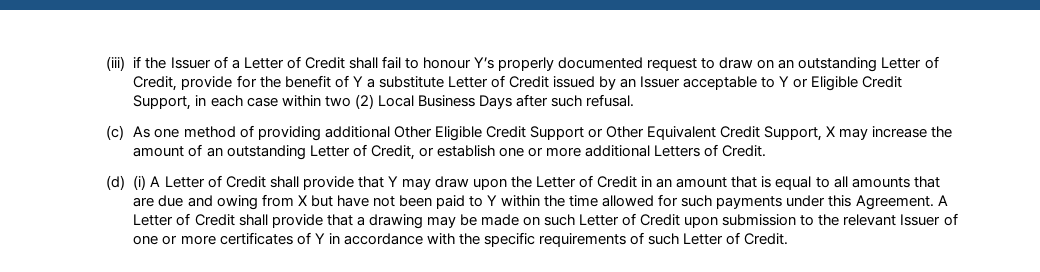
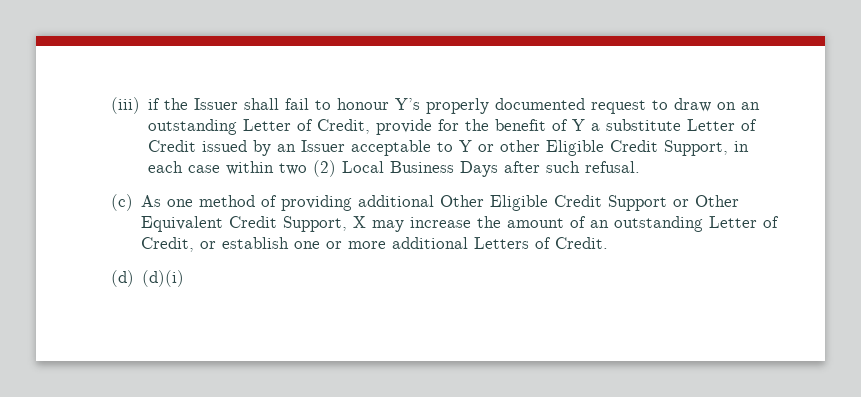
[213,56,345,69] of a Letter of Credit -> (238, 104) none
(809, 83) none -> [499,140,540,152] other
[133,175,940,190] [133,194,948,210] [133,213,958,229] [133,232,789,247] (i) A Letter of Credit shall provide that Y may draw upon the Letter of Credit in an amount that is equal to all amounts that are due and owing from X but have not been paid to Y within the time allowed for such payments under this Agreement. A Letter of Credit shall provide that a drawing may be made on such Letter of Credit upon submission to the relevant Issuer of one or more certificates of Y in accordance with the specific requirements of such Letter of Credit. -> [141,270,184,287] (d)(i)

